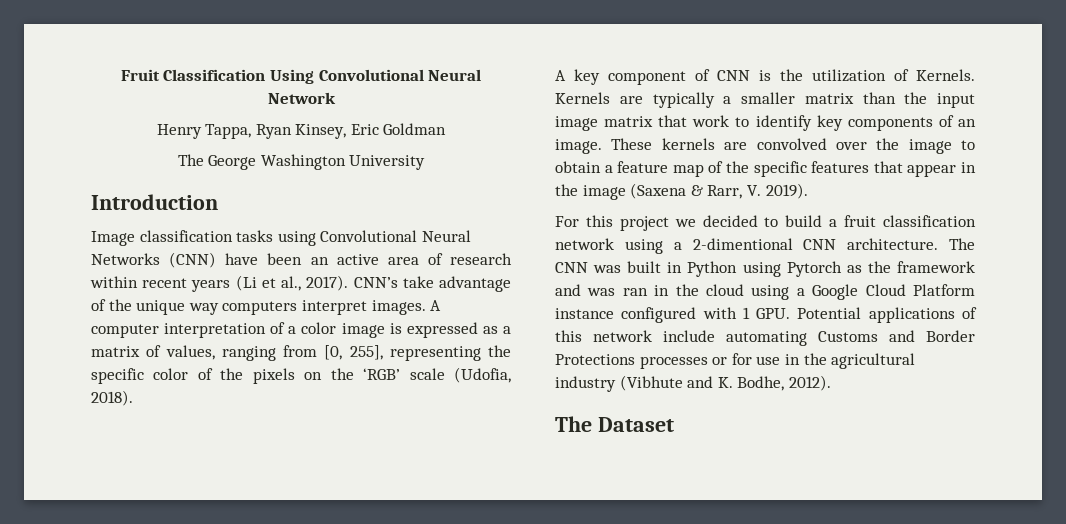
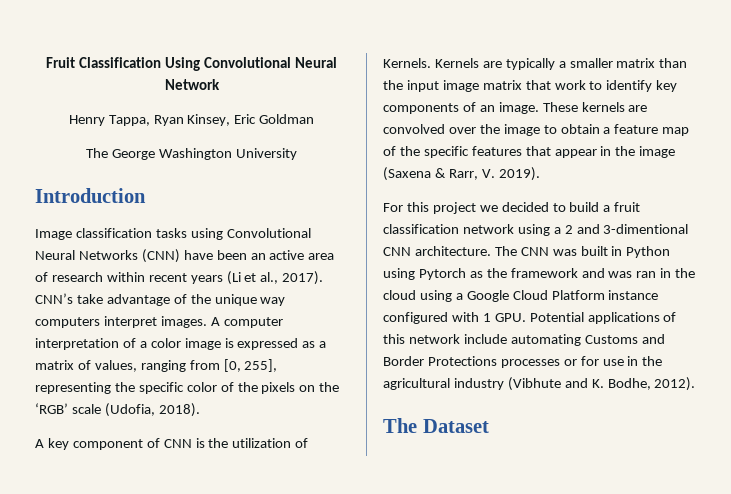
[692,238,793,250] 2-dimentional -> [564,224,689,234] 2 and 3-dimentional

